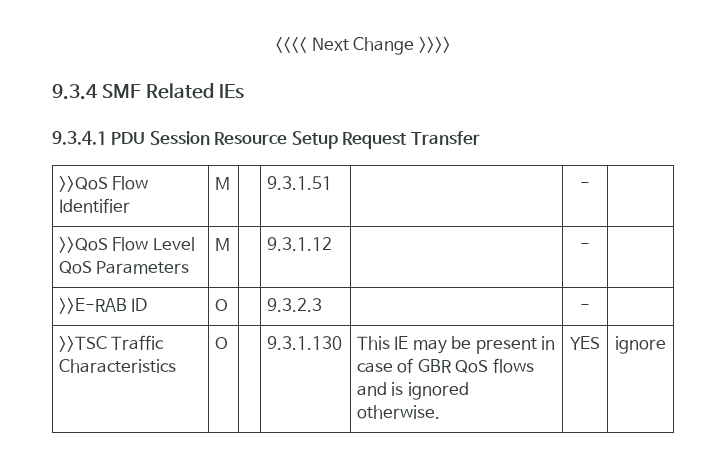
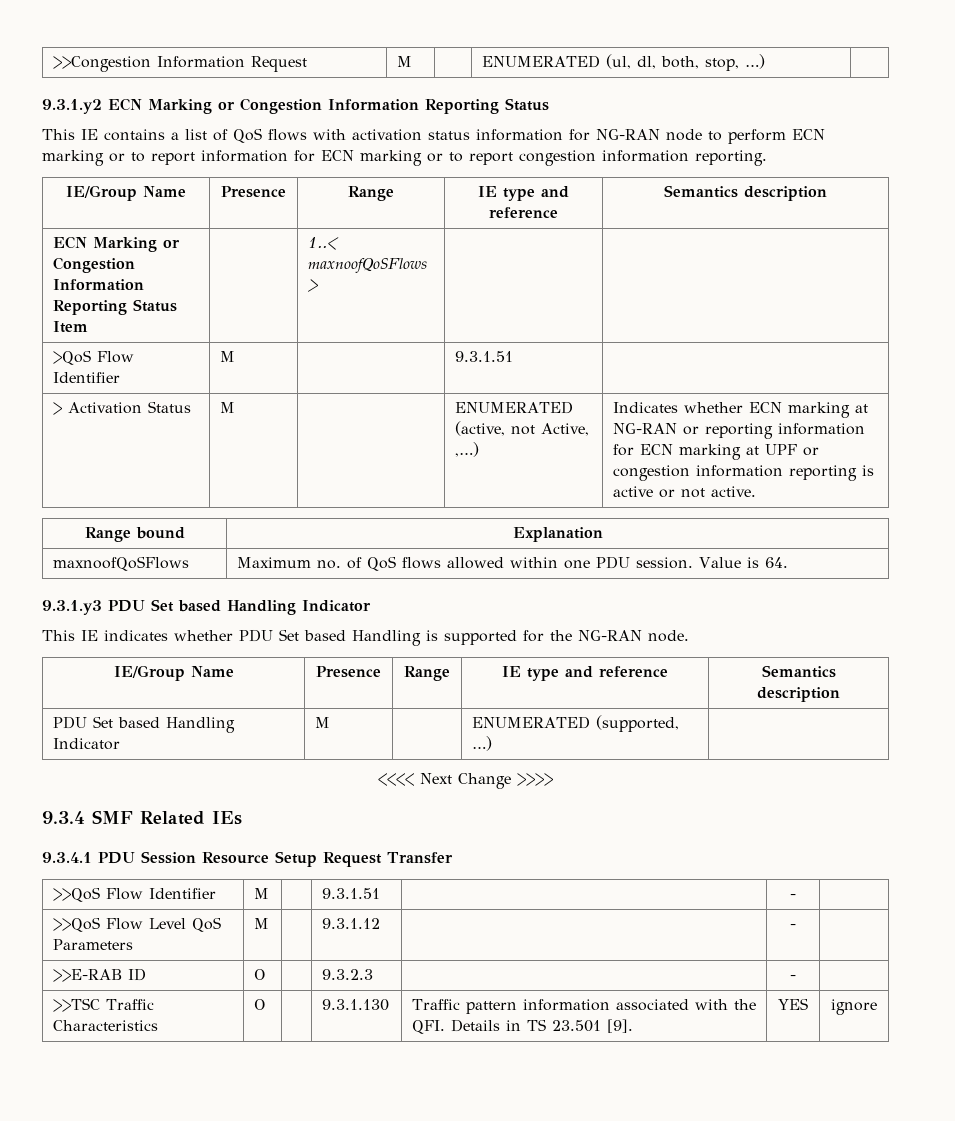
(275, 45) none -> [52,56,307,72] [396,56,412,67] [481,54,765,71] [42,98,549,114] [42,128,825,144] [42,150,767,166] [66,185,186,201] [221,186,286,198] [348,186,394,201] [478,186,569,201] [489,207,558,218] [664,185,827,201] [52,236,180,252] [52,257,135,273] [52,279,144,291] [52,299,177,315] [52,321,88,333] [307,237,339,250] [307,258,427,273] [307,279,319,292] [52,350,134,365] [52,372,120,383] [219,351,235,362] [454,351,513,362] [52,401,191,415] [219,402,235,413] [454,401,573,414] [454,421,589,436] [454,442,479,457] [612,402,868,418] [612,423,865,439] [612,444,819,460] [612,465,874,481] [612,486,756,498] [84,527,185,542] [512,527,603,542] [52,556,189,571] [236,556,788,571] [42,599,371,615] [42,629,689,646] [113,665,234,681] [316,666,381,678] [404,666,450,681] [502,666,668,681] [761,665,836,678] [757,687,840,702] [52,716,235,733] [52,738,120,750] [314,717,330,728] [471,715,679,732] [471,736,492,751] >>Congestion Information Request | M | | ENUMERATED (ul, dl, both, stop, …) | // 9.3.1.y2 ECN Marking or Congestion Information Reporting Status // This IE contains a list of QoS flows with activation status information for NG-RAN node to perform ECN marking or to report information for ECN marking or to report congestion information reporting. // IE/Group Name | Presence | Range | IE type and reference | Semantics description // ECN Marking or Congestion Information Reporting Status Item | | 1..< maxnoofQoSFlows > | | // >QoS Flow Identifier | M | | 9.3.1.51 | // > Activation Status | M | | ENUMERATED (active, not Active, ,…) | Indicates whether ECN marking at NG-RAN or reporting information for ECN marking at UPF or congestion information reporting is active or not active. // Range bound | Explanation // maxnoofQoSFlows | Maximum no. of QoS flows allowed within one PDU session. Value is 64. // 9.3.1.y3 PDU Set based Handling Indicator // This IE indicates whether PDU Set based Handling is supported for the NG-RAN node. // IE/Group Name | Presence | Range | IE type and reference | Semantics description // PDU Set based Handling Indicator | M | | ENUMERATED (supported, …) | //
[356,336,556,354] [356,358,534,373] [356,382,469,400] [356,405,440,419] This IE may be present in case of GBR QoS flows and is ignored otherwise. -> [411,999,756,1014] [411,1019,633,1034] Traffic pattern information associated with the QFI. Details in TS 23.501 [9].

